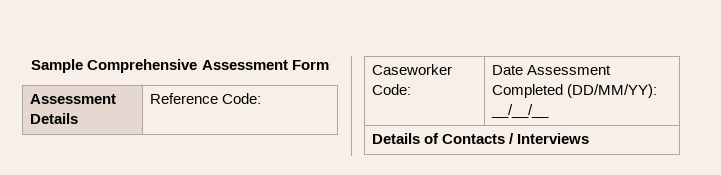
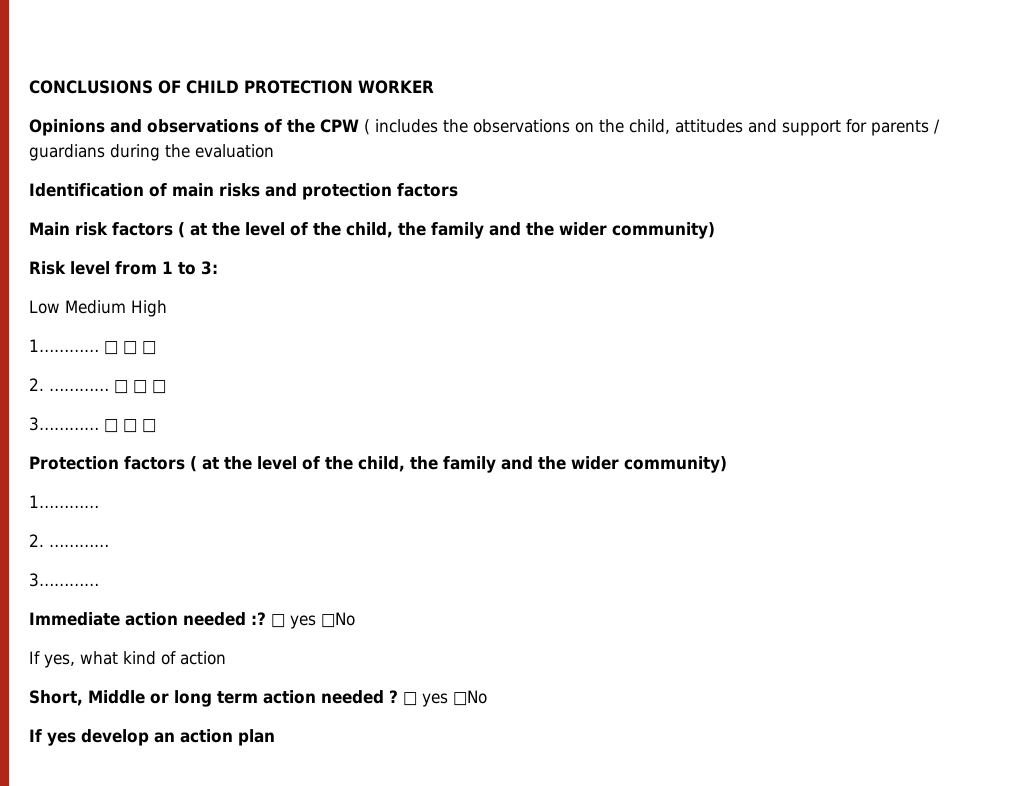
[31,59,329,73] [29,94,116,104] [29,113,78,124] [149,93,261,104] [371,64,452,75] [371,84,411,95] [491,65,611,75] [491,84,657,98] [490,104,549,118] [371,133,590,144] Sample Comprehensive Assessment Form // Assessment Details | Reference Code: // Caseworker Code: | Date Assessment Completed (DD/MM/YY): __/__/__ // Details of Contacts / Interviews -> [29,80,434,94] [29,119,940,136] [29,144,274,161] [29,183,458,200] [29,222,715,239] [29,261,218,275] [29,300,167,317] [29,339,156,355] [29,378,166,394] [29,417,156,433] [29,456,727,473] [29,495,99,508] [29,534,109,547] [29,573,99,587] [29,612,355,629] [29,651,226,668] [29,690,487,707] [29,729,275,746] CONCLUSIONS OF CHILD PROTECTION WORKER // Opinions and observations of the CPW ( includes the observations on the child, attitudes and support for parents / guardians during the evaluation // Identification of main risks and protection factors // Main risk factors ( at the level of the child, the family and the wider community) // Risk level from 1 to 3: // Low Medium High // 1………… □ □ □ // 2. ………… □ □ □ // 3………… □ □ □ // Protection factors ( at the level of the child, the family and the wider community) // 1………… // 2. ………… // 3………… // Immediate action needed :? □ yes □No // If yes, what kind of action // Short, Middle or long term action needed ? □ yes □No // If yes develop an action plan

